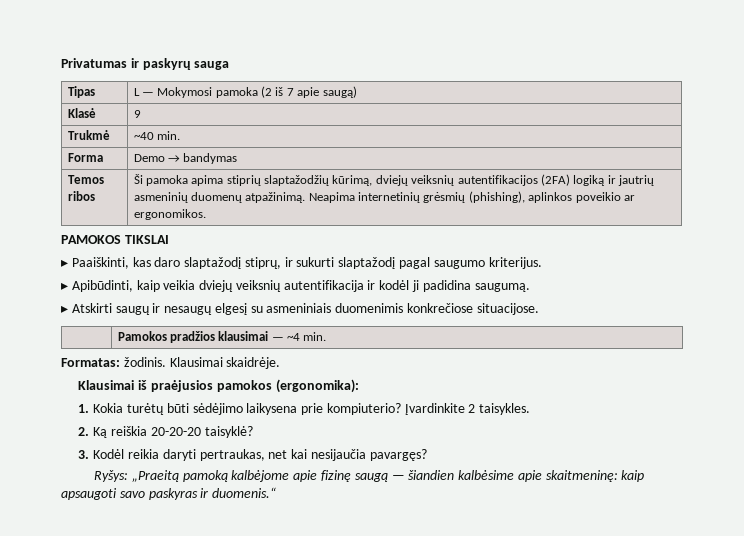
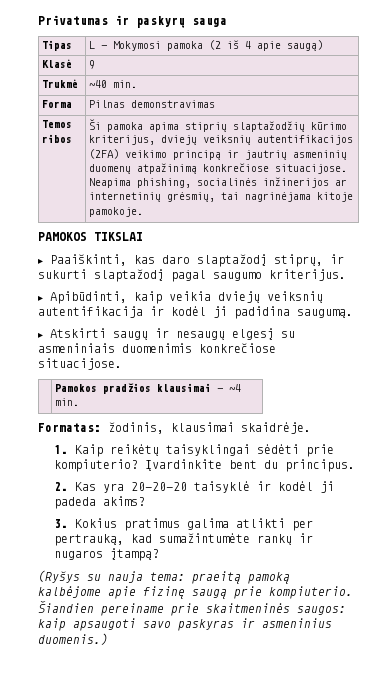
[286,88,294,96] 7 -> [245,41,252,49] 4
[133,153,238,164] Demo → bandymas -> [89,100,216,108] Pilnas demonstravimas
[332,175,373,186] kūrimą, -> [311,122,348,130] [89,135,156,145] kūrimo kriterijus,
[573,175,606,186] logiką -> [125,150,222,160] veikimo principą
[245,191,635,203] [133,209,206,220] atpažinimą. Neapima internetinių grėsmių (phishing), aplinkos poveikio ar ergonomikos. -> [137,163,348,174] [89,177,348,188] [89,192,354,202] [89,207,144,217] atpažinimą konkrečiose situacijose. Neapima phishing, socialinės inžinerijos ar internetinių grėsmių, tai nagrinėjama kitoje pamokoje.
[123,357,223,367] žodinis. Klausimai -> [108,422,234,434] žodinis, klausimai
[78,379,359,393] [78,403,531,415] [78,426,253,438] [78,449,427,461] [94,470,179,482] Klausimai iš praėjusios pamokos (ergonomika): // 1. Kokia turėtų būti sėdėjimo laikysena prie kompiuterio? Įvardinkite 2 taisykles. // 2. Ką reiškia 20-20-20 taisyklė? // 3. Kodėl reikia daryti pertraukas, net kai nesijaučia pavargęs? // Ryšys: „Praeitą -> [53,444,334,457] [53,459,355,472] [53,481,334,493] [53,496,145,509] [53,518,313,531] [53,533,313,546] [53,548,159,561] [38,570,241,584] 1. Kaip reikėtų taisyklingai sėdėti prie kompiuterio? Įvardinkite bent du principus. // 2. Kas yra 20-20-20 taisyklė ir kodėl ji padeda akims? // 3. Kokius pratimus galima atlikti per pertrauką, kad sumažintumėte rankų ir nugaros įtampą? // (Ryšys su nauja tema: praeitą
[391,470,618,482] — šiandien kalbėsime apie skaitmeninę: -> [234,586,353,599] [38,601,346,616] prie kompiuterio. Šiandien pereiname prie skaitmeninės saugos:
[212,487,277,498] duomenis.“ -> [262,618,332,628] [38,633,108,645] asmeninius duomenis.)

